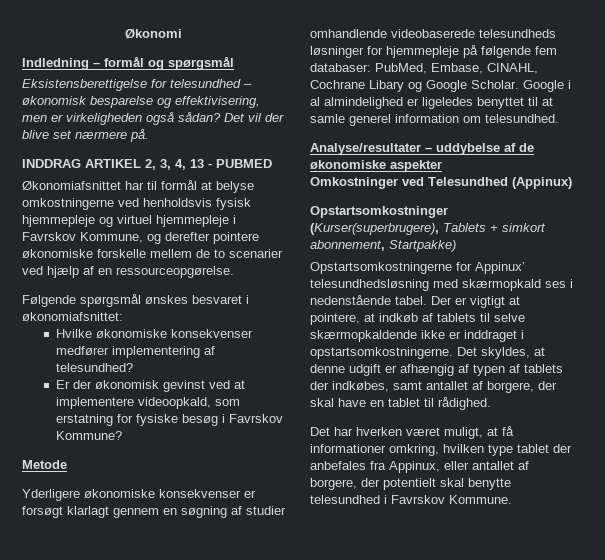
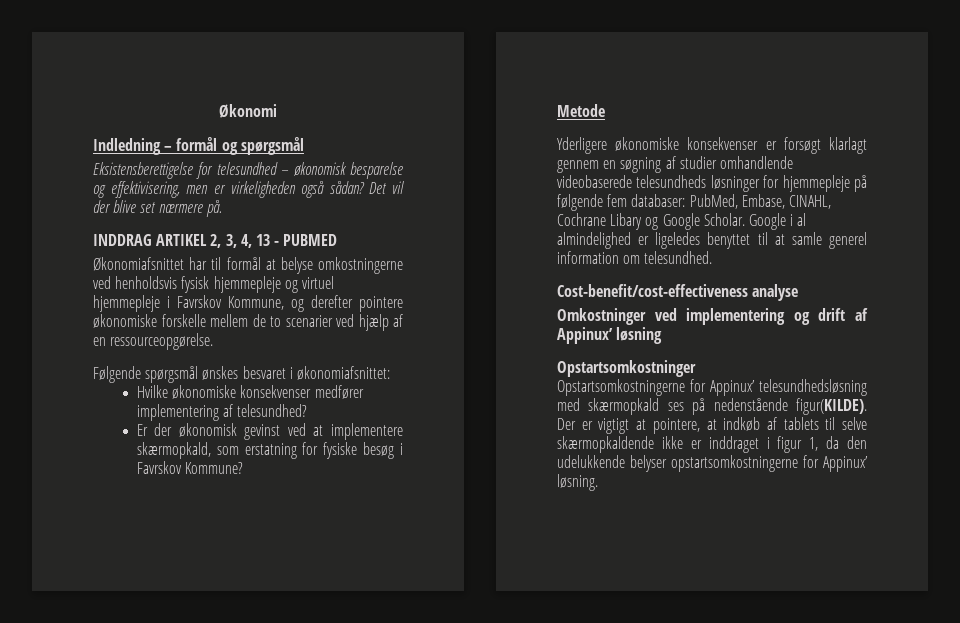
[137,397,211,409] videoopkald, -> [136,442,211,459] skærmopkald,
[310,143,534,155] [310,160,442,172] [310,177,572,189] [310,206,448,218] [310,223,546,235] [310,240,456,252] Analyse/resultater – uddybelse af de økonomiske aspekter // Omkostninger ved Telesundhed (Appinux) // Opstartsomkostninger (Kurser(superbrugere), Tablets + simkort abonnement, Startpakke) -> [557,284,799,301] [557,308,868,325] [557,327,663,344] [557,360,696,377] Cost-benefit/cost-effectiveness analyse // Omkostninger ved implementering og drift af Appinux’ løsning // Opstartsomkostninger
[570,279,573,288] [310,295,427,305] i nedenstående tabel. -> [692,398,867,415] på nedenstående figur(KILDE).
[310,347,545,359] [310,364,563,376] [310,381,557,393] [310,397,491,410] [310,426,514,439] [310,444,572,456] [310,461,529,473] [310,478,511,490] [310,495,512,504] opstartsomkostningerne. Det skyldes, at denne udgift er afhængig af typen af tablets der indkøbes, samt antallet af borgere, der skal have en tablet til rådighed. // Det har hverken været muligt, at få informationer omkring, hvilken type tablet der anbefales fra Appinux, eller antallet af borgere, der potentielt skal benytte telesundhed i Favrskov Kommune. -> [777,436,867,453] [557,455,868,472] [557,474,598,491] figur 1, da den udelukkende belyser opstartsomkostningerne for Appinux’ løsning.

